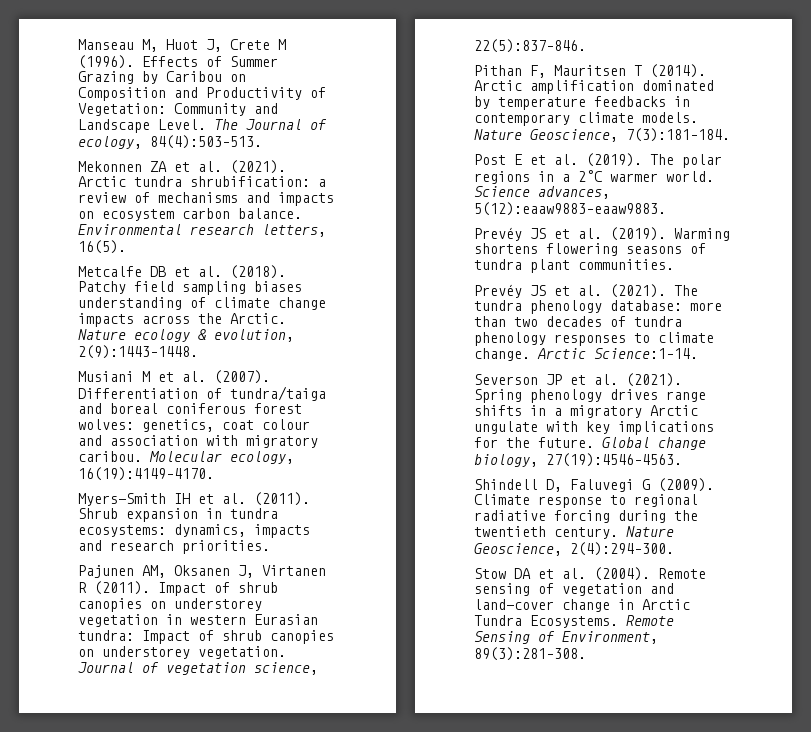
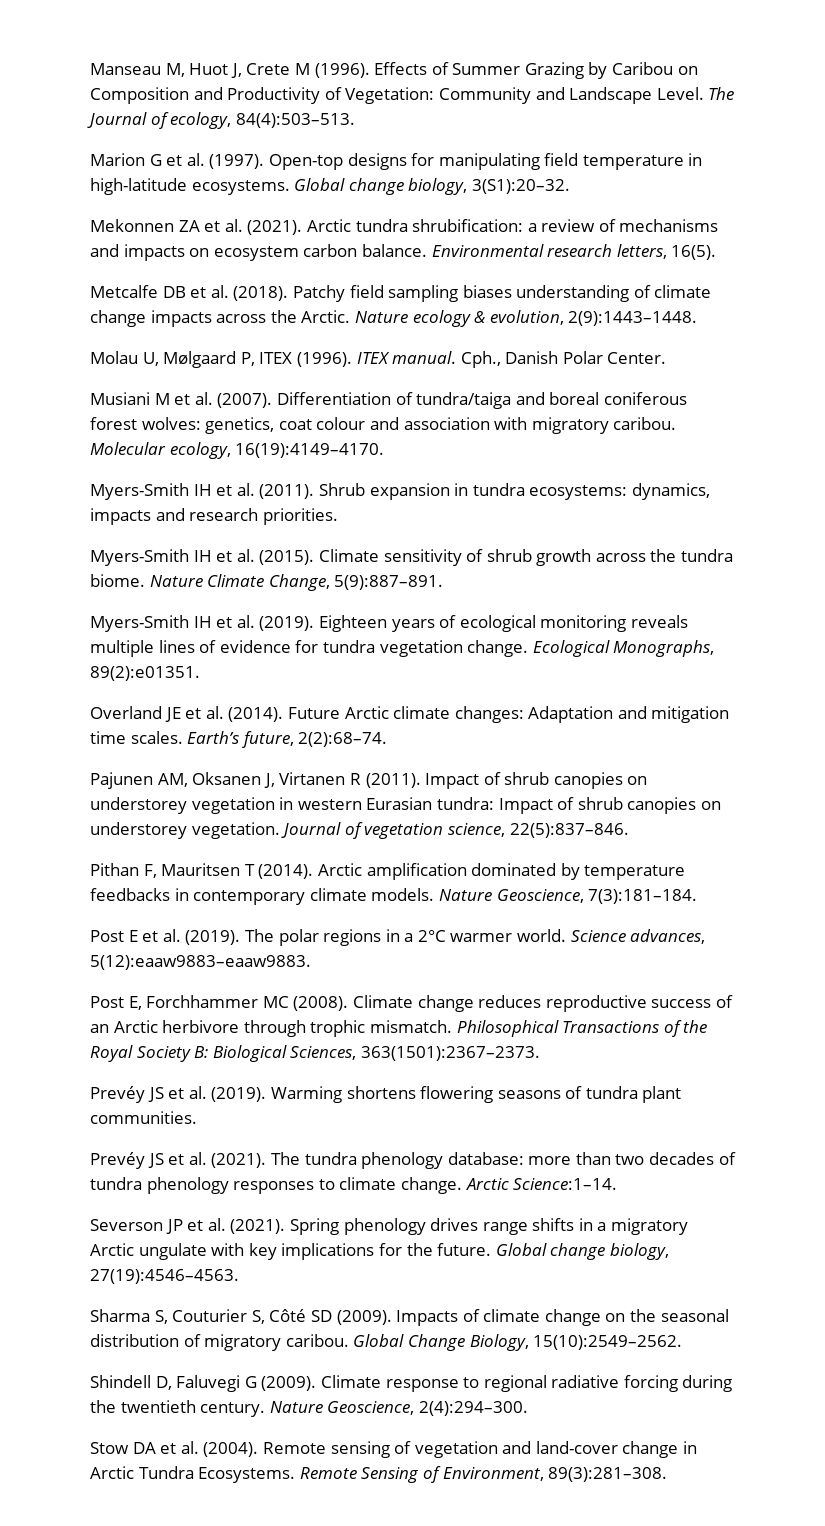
(262, 142) none -> [90,153,703,170] [90,178,570,195] // Marion G et al. (1997). Open-top designs for manipulating field temperature in high-latitude ecosystems. Global change biology, 3(S1):20–32.
(198, 352) none -> [90,351,667,368] // Molau U, Mølgaard P, ITEX (1996). ITEX manual. Cph., Danish Polar Center.
(270, 547) none -> [90,549,734,566] [90,574,444,591] [90,615,688,632] [90,640,715,657] [90,666,200,681] [90,706,730,723] [90,731,388,748] // Myers-Smith IH et al. (2015). Climate sensitivity of shrub growth across the tundra biome. Nature Climate Change, 5(9):887–891. // Myers-Smith IH et al. (2019). Eighteen years of ecological monitoring reveals multiple lines of evidence for tundra vegetation change. Ecological Monographs, 89(2):e01351. // Overland JE et al. (2014). Future Arctic climate changes: Adaptation and mitigation time scales. Earth’s future, 2(2):68–74.
(666, 209) none -> [90,995,733,1012] [90,1020,708,1037] [90,1045,540,1062] // Post E, Forchhammer MC (2008). Climate change reduces reproductive success of an Arctic herbivore through trophic mismatch. Philosophical Transactions of the Royal Society B: Biological Sciences, 363(1501):2367–2373.
(682, 460) none -> [90,1309,729,1326] [90,1334,683,1351] // Sharma S, Couturier S, Côté SD (2009). Impacts of climate change on the seasonal distribution of migratory caribou. Global Change Biology, 15(10):2549–2562.

